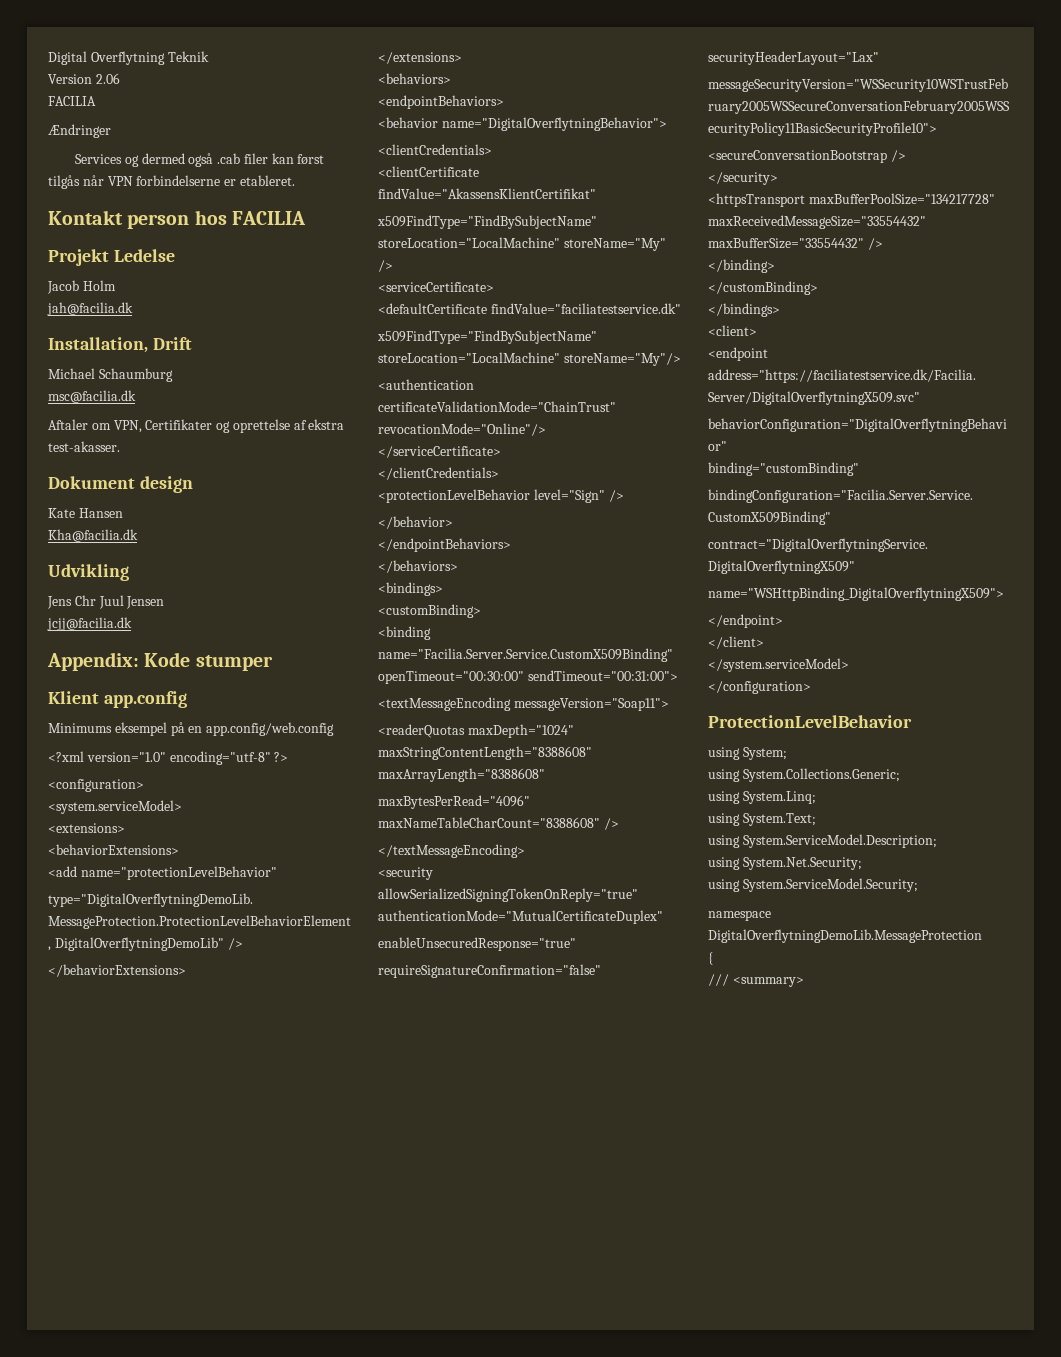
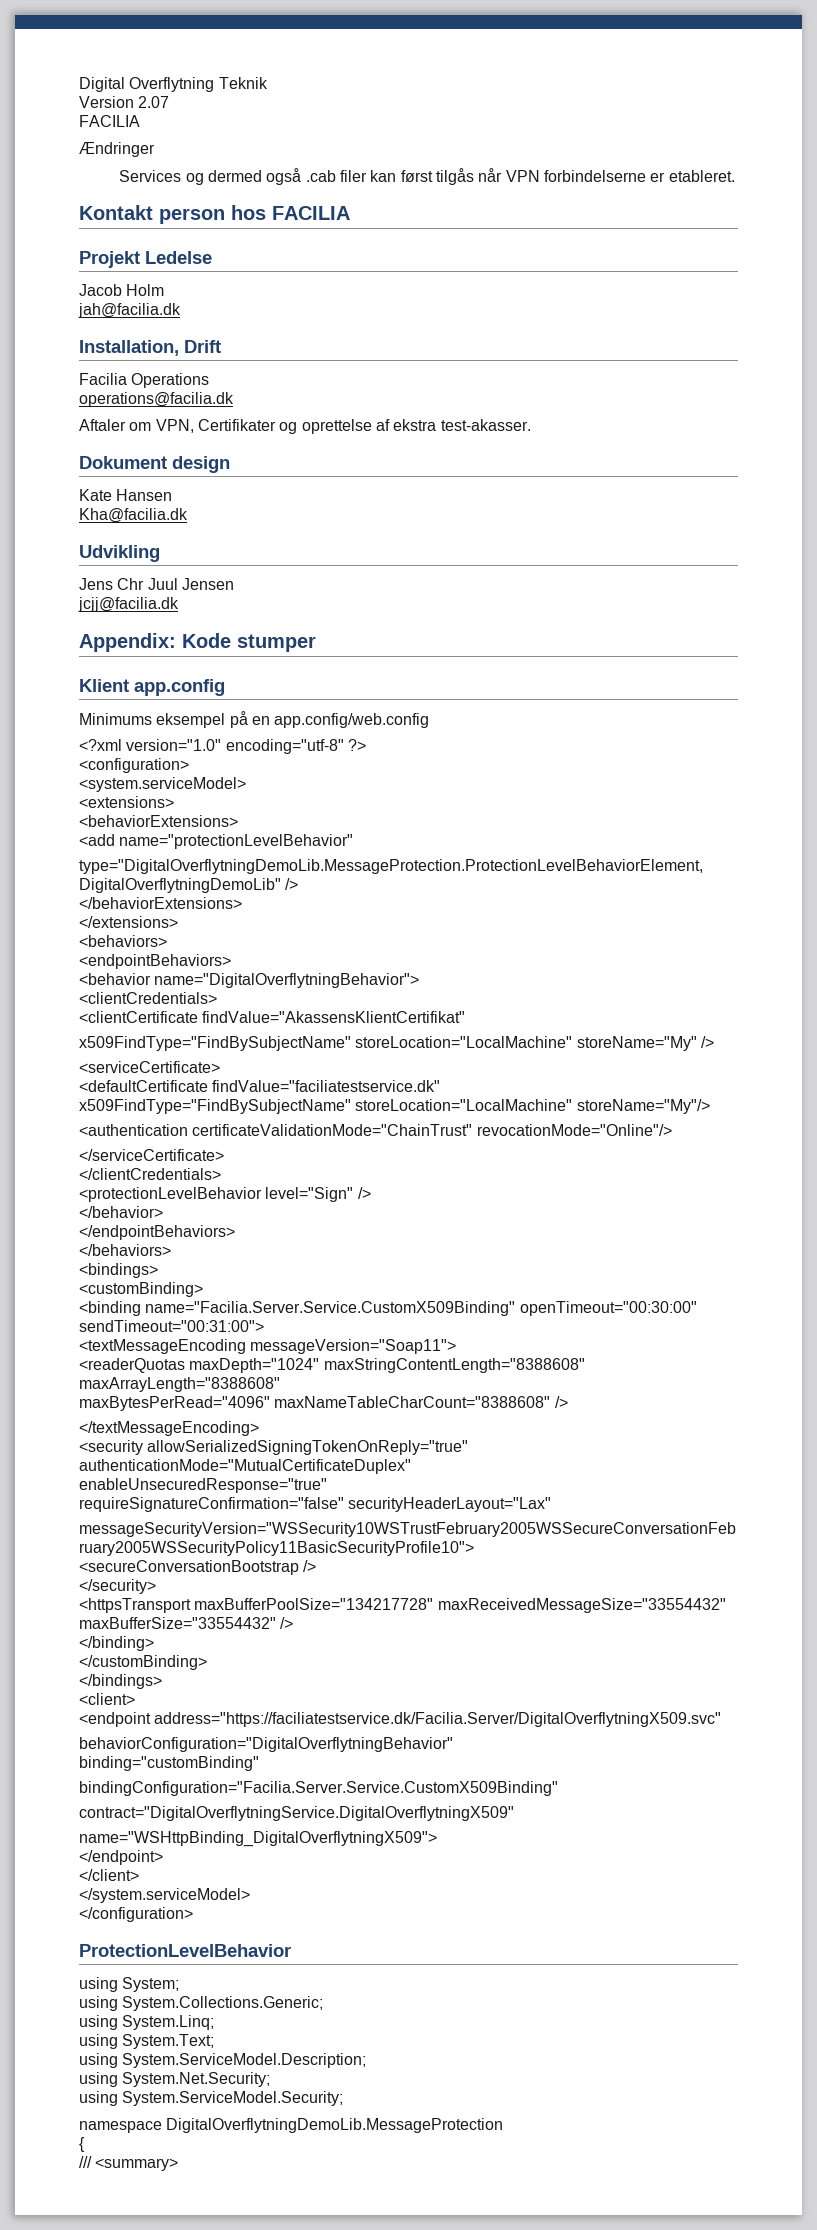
[95,73,120,84] 2.06 -> [138,96,170,108] 2.07
[48,368,173,382] [48,390,136,403] Michael Schaumburg // msc@facilia.dk -> [79,373,210,388] [79,392,234,407] Facilia Operations // operations@facilia.dk

